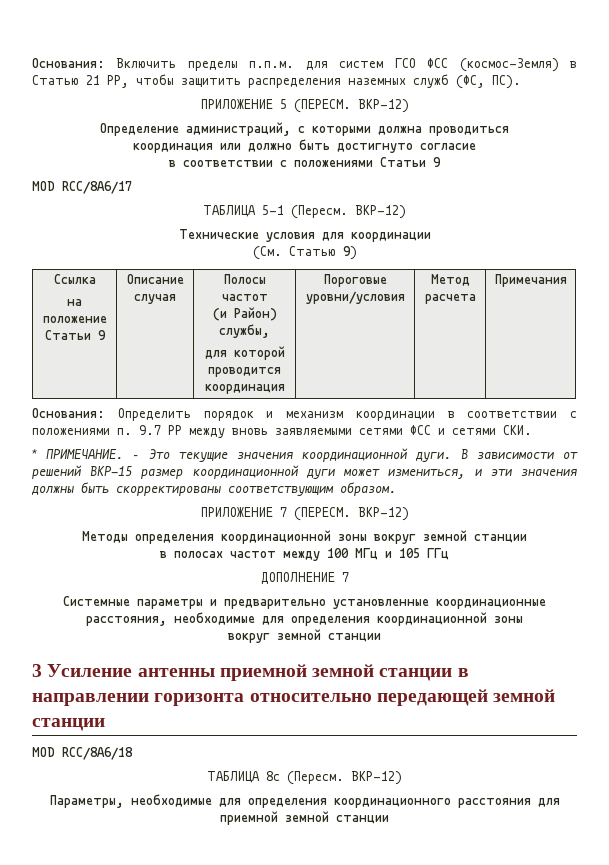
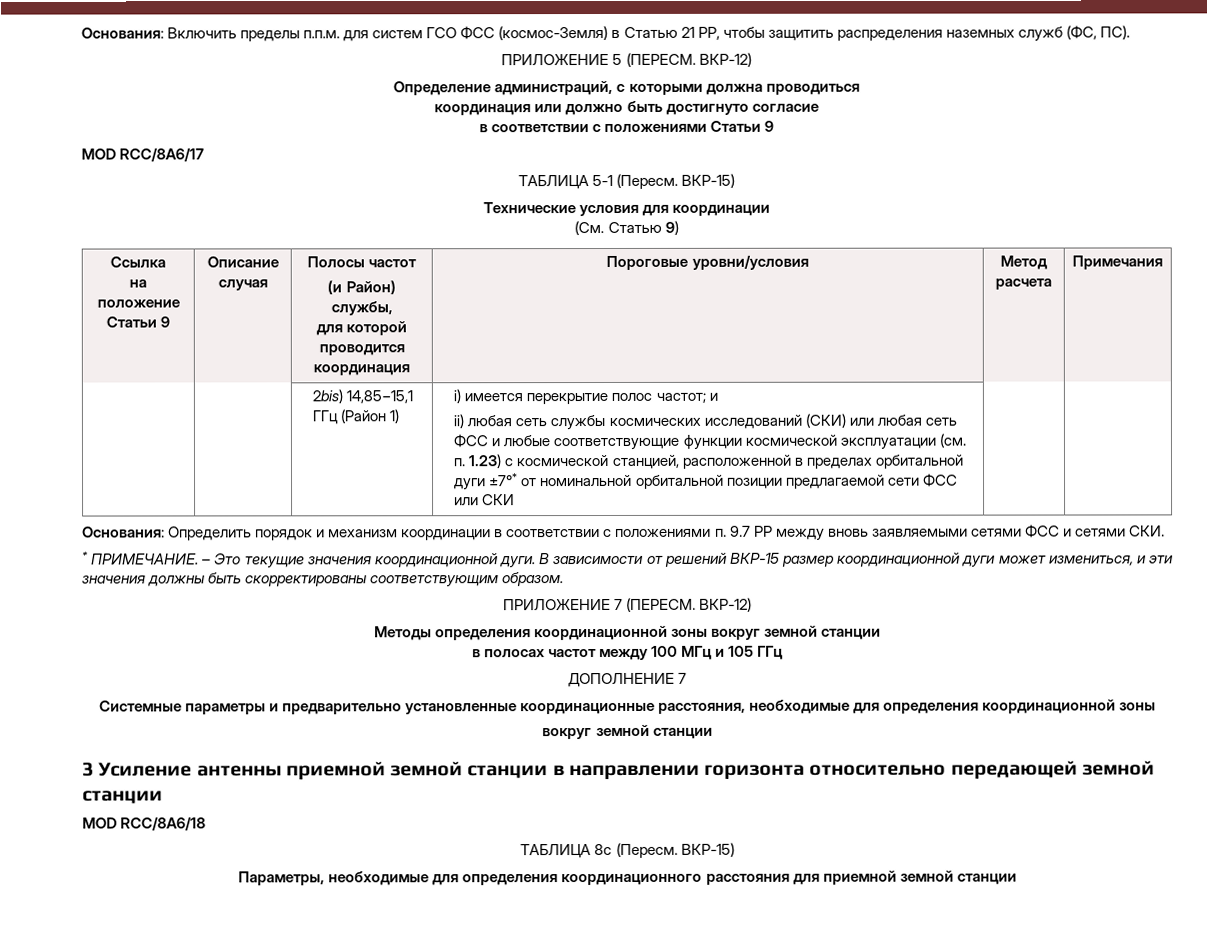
[355,205,406,219] ВКР-12) -> [681,173,736,188] ВКР-15)
(567, 280) none -> [312,389,414,404] [312,409,400,425] [453,389,718,405] [453,413,957,431] [453,433,966,451] [453,454,964,469] [454,473,958,491] [454,494,516,506] // | | 2bis) 14,85−15,1 ГГц (Район 1) | i) имеется перекрытие полос частот; и // ii) любая сеть службы космических исследований (СКИ) или любая сеть ФСС и любые соответствующие функции космической эксплуатации (см. п. 1.23) с космической станцией, расположенной в пределах орбитальной дуги ±7°* от номинальной орбитальной позиции предлагаемой сети ФСС или СКИ | |
[351,771,402,785] ВКР-12) -> [680,842,735,857] ВКР-15)

